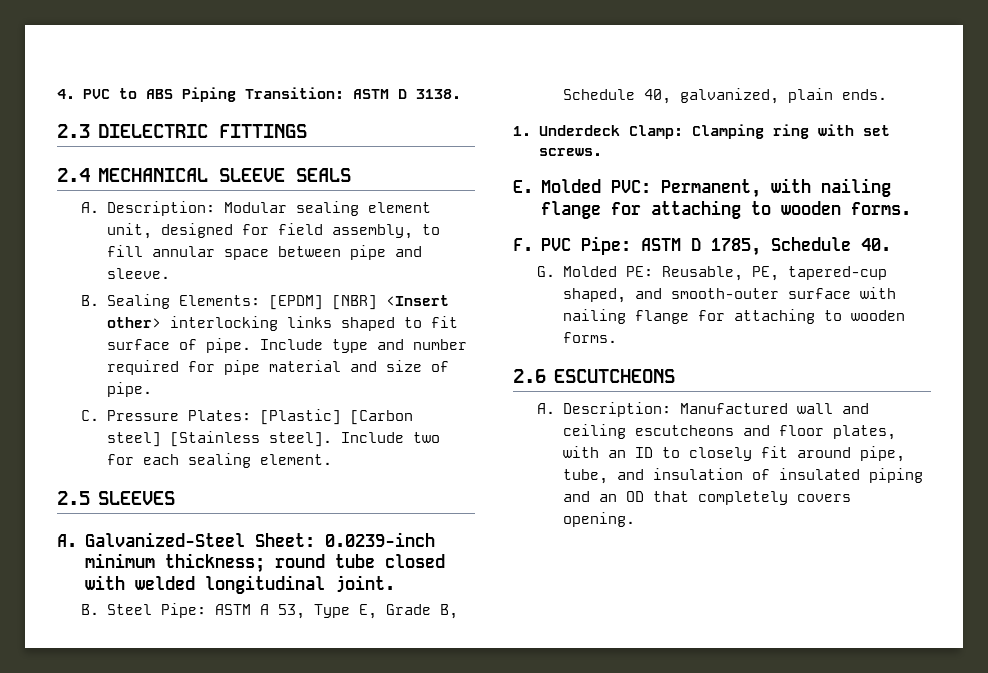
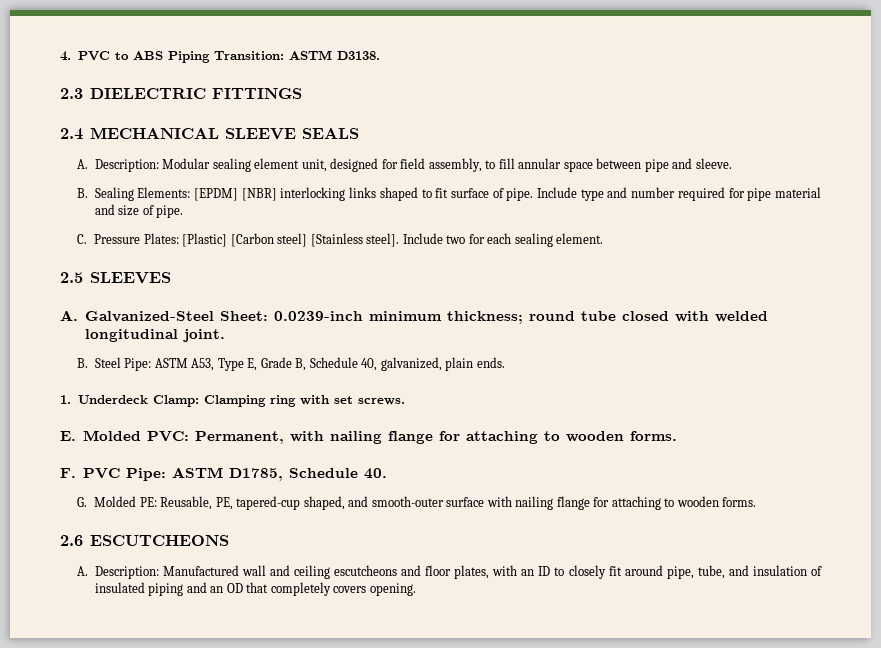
[397,89,461,99] D 3138. -> [336,51,380,60] D3138.
[385,295,449,306] [106,317,161,328] <Insert other> -> (277, 194) none
[259,604,305,619] A 53, -> [191,358,215,371] A53,
[690,238,761,256] D 1785, -> [228,468,283,481] D1785,

